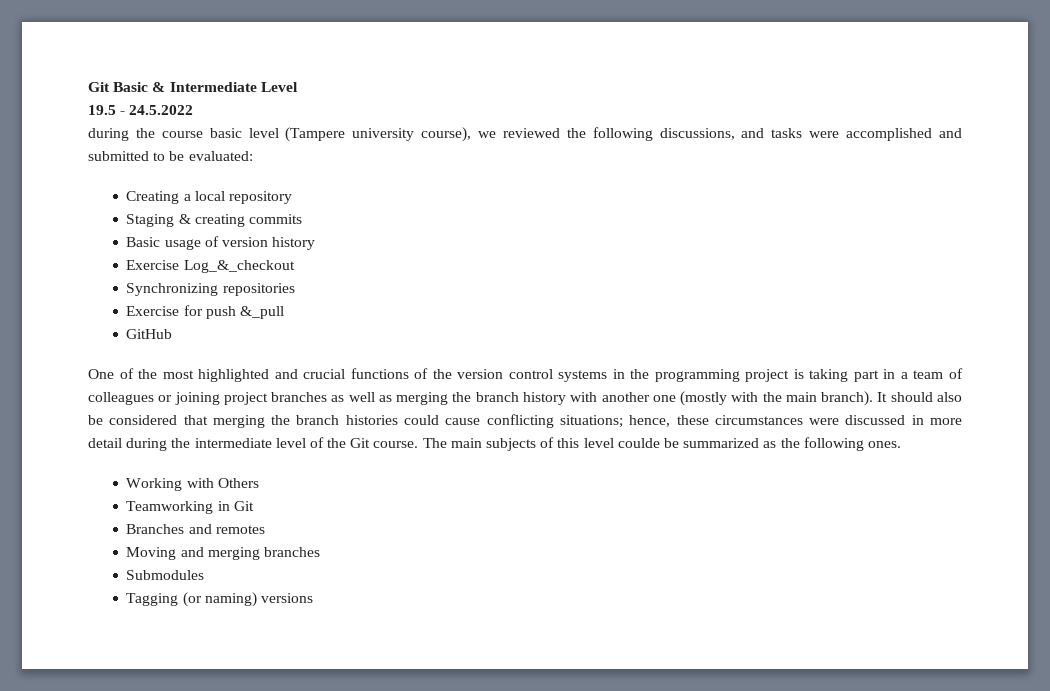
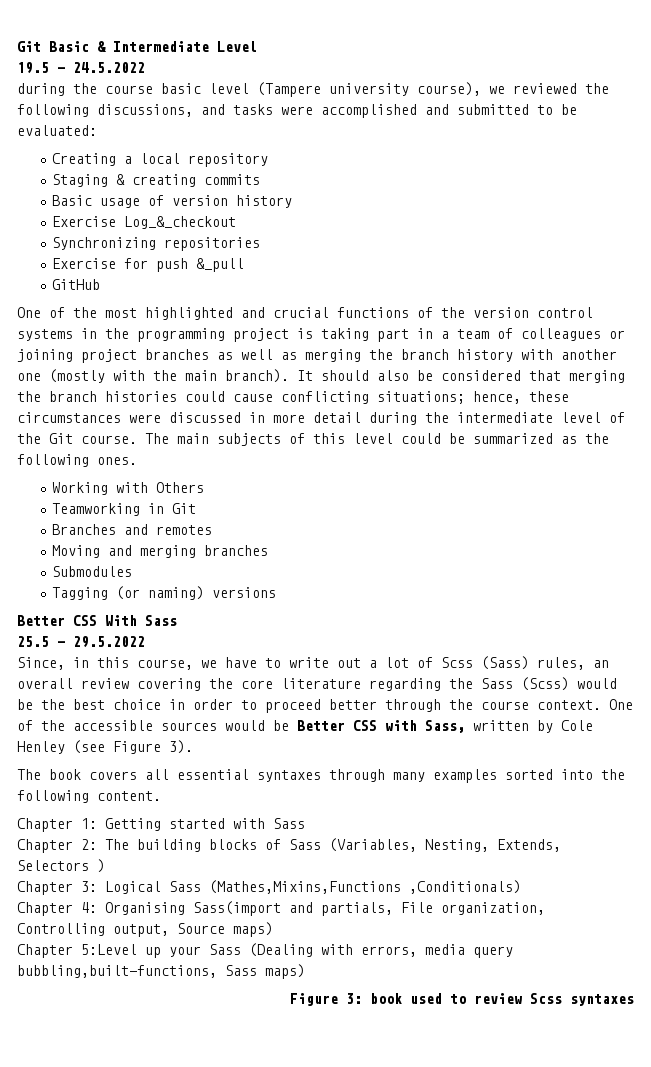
[617,438,660,448] coulde -> [401,433,441,444] could
(314, 598) none -> [17,615,177,626] [17,636,145,648] [17,656,609,670] [17,677,617,691] [17,699,633,713] [17,720,593,733] [17,740,193,754] [17,769,625,783] [17,790,161,803] [17,818,305,832] [17,838,561,853] [17,859,105,873] [17,880,521,895] [17,901,545,916] [17,922,273,937] [17,943,513,958] [17,964,305,979] [290,993,634,1006] // Better CSS With Sass // 25.5 - 29.5.2022 // Since, in this course, we have to write out a lot of Scss (Sass) rules, an overall review covering the core literature regarding the Sass (Scss) would be the best choice in order to proceed better through the course context. One of the accessible sources would be Better CSS with Sass, written by Cole Henley (see Figure 3). // The book covers all essential syntaxes through many examples sorted into the following content. // Chapter 1: Getting started with Sass // Chapter 2: The building blocks of Sass (Variables, Nesting, Extends, Selectors ) // Chapter 3: Logical Sass (Mathes,Mixins,Functions ,Conditionals) // Chapter 4: Organising Sass(import and partials, File organization, Controlling output, Source maps) // Chapter 5:Level up your Sass (Dealing with errors, media query bubbling,built-functions, Sass maps) // Figure 3: book used to review Scss syntaxes

